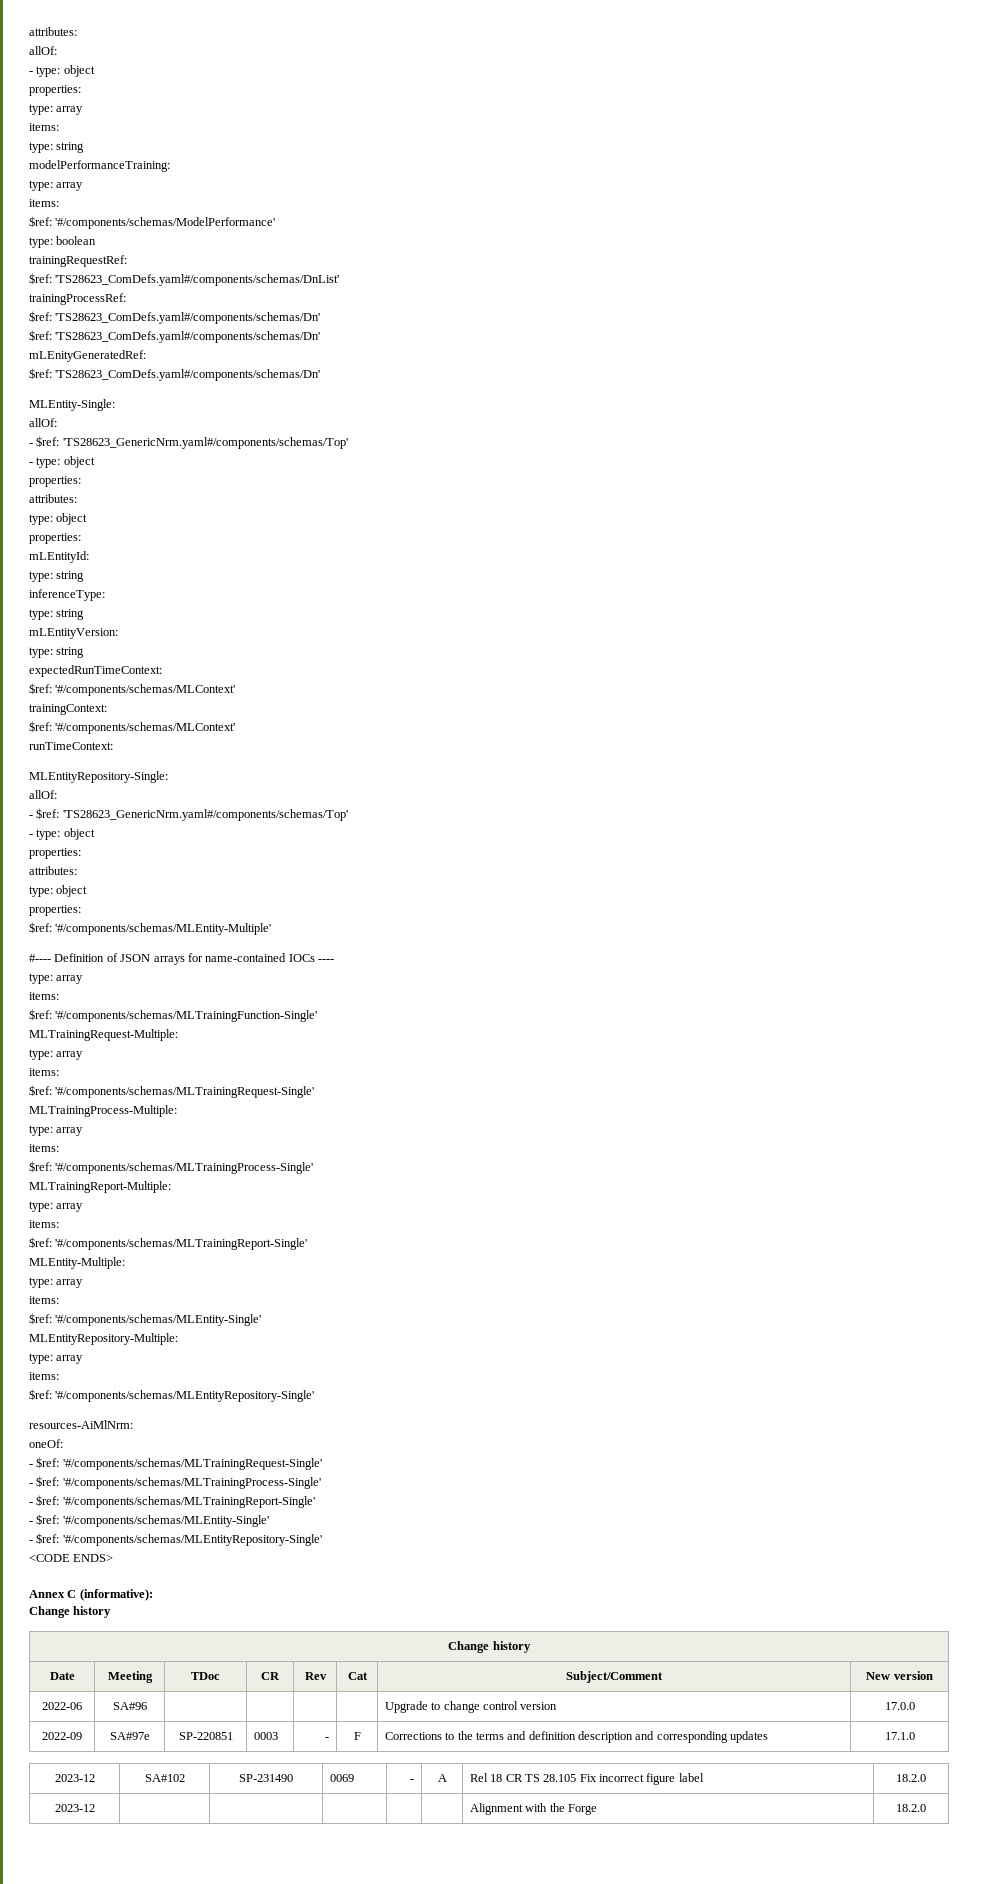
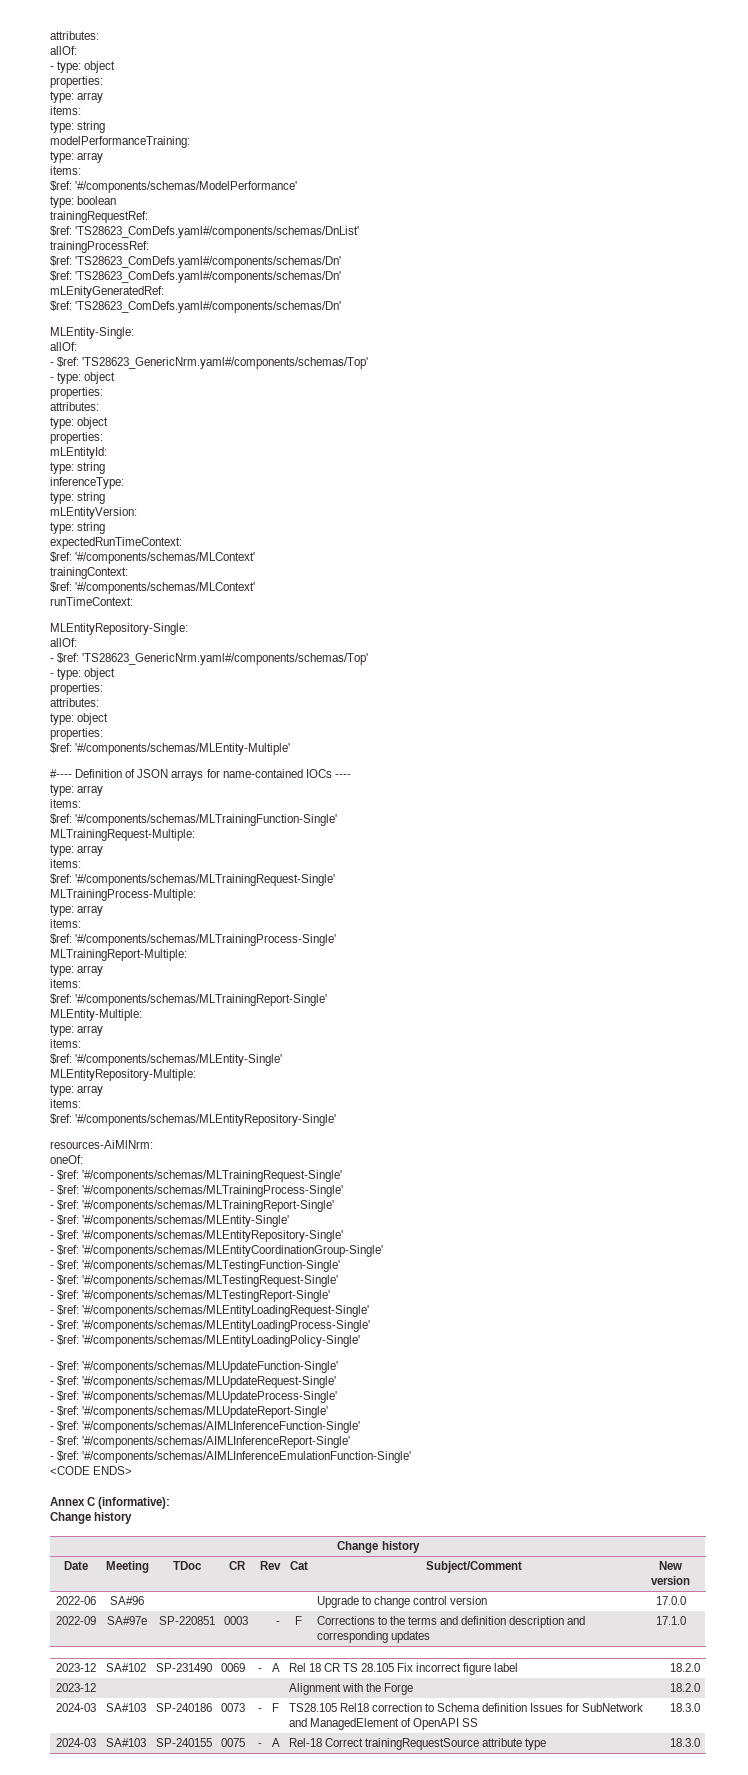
(322, 1540) none -> [50,1245,384,1257] [50,1260,341,1272] [50,1275,339,1287] [50,1290,331,1302] [50,1305,370,1317] [50,1320,371,1332] [50,1335,361,1347] [50,1361,339,1373] [50,1376,337,1388] [50,1391,338,1403] [50,1406,329,1418] [50,1421,361,1433] [50,1436,351,1448] [50,1451,412,1463] // - $ref: '#/components/schemas/MLEntityCoordinationGroup-Single' // - $ref: '#/components/schemas/MLTestingFunction-Single' // - $ref: '#/components/schemas/MLTestingRequest-Single' // - $ref: '#/components/schemas/MLTestingReport-Single' // - $ref: '#/components/schemas/MLEntityLoadingRequest-Single' // - $ref: '#/components/schemas/MLEntityLoadingProcess-Single' // - $ref: '#/components/schemas/MLEntityLoadingPolicy-Single' // - $ref: '#/components/schemas/MLUpdateFunction-Single' // - $ref: '#/components/schemas/MLUpdateRequest-Single' // - $ref: '#/components/schemas/MLUpdateProcess-Single' // - $ref: '#/components/schemas/MLUpdateReport-Single' // - $ref: '#/components/schemas/AIMLInferenceFunction-Single' // - $ref: '#/components/schemas/AIMLInferenceReport-Single' // - $ref: '#/components/schemas/AIMLInferenceEmulationFunction-Single'
(926, 1808) none -> [55,1703,96,1712] [105,1703,146,1712] [155,1703,212,1712] [220,1703,245,1712] [258,1708,263,1712] [272,1703,279,1712] [288,1703,644,1712] [288,1718,479,1730] [670,1703,700,1712] [55,1738,96,1747] [105,1738,146,1747] [155,1738,212,1747] [220,1738,245,1747] [258,1743,263,1747] [271,1738,280,1747] [288,1738,547,1750] [670,1738,700,1747] // 2024-03 | SA#103 | SP-240186 | 0073 | - | F | TS28.105 Rel18 correction to Schema definition Issues for SubNetwork and ManagedElement of OpenAPI SS | 18.3.0 // 2024-03 | SA#103 | SP-240155 | 0075 | - | A | Rel-18 Correct trainingRequestSource attribute type | 18.3.0

